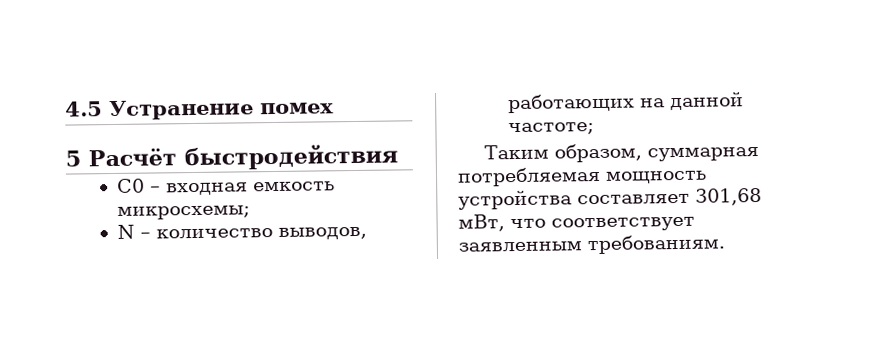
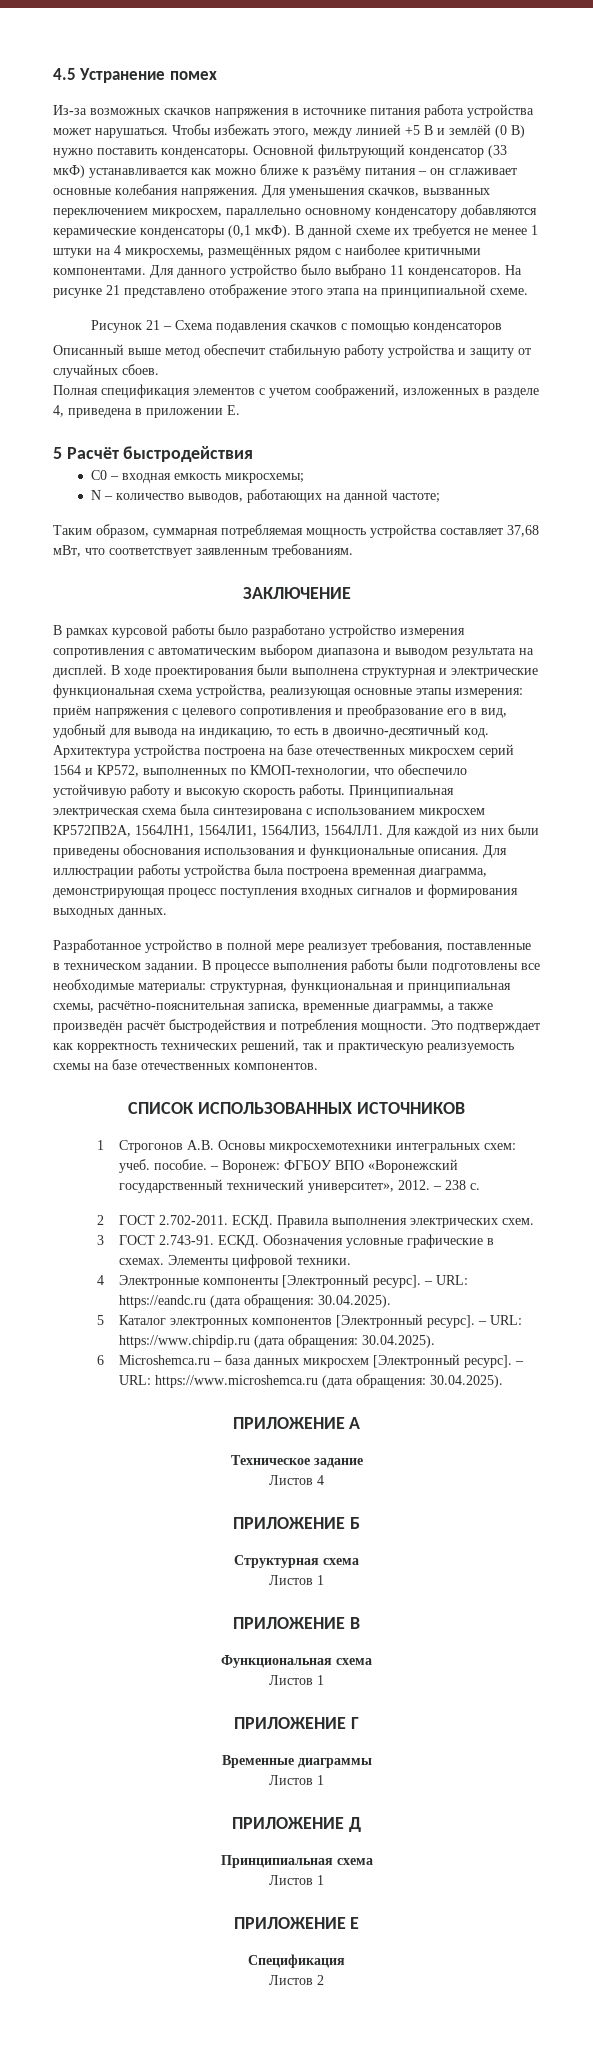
(334, 108) none -> [53,104,534,118] [53,124,525,138] [53,144,507,158] [53,164,517,178] [53,184,490,198] [53,204,537,218] [53,224,538,238] [53,244,481,258] [53,264,522,278] [53,284,528,298] [91,320,502,333] [53,344,531,358] [53,364,159,378] [53,384,539,398] [53,405,240,418] // Из-за возможных скачков напряжения в источнике питания работа устройства может нарушаться. Чтобы избежать этого, между линией +5 В и землёй (0 В) нужно поставить конденсаторы. Основной фильтрующий конденсатор (33 мкФ) устанавливается как можно ближе к разъёму питания – он сглаживает основные колебания напряжения. Для уменьшения скачков, вызванных переключением микросхем, параллельно основному конденсатору добавляются керамические конденсаторы (0,1 мкФ). В данной схеме их требуется не менее 1 штуки на 4 микросхемы, размещённых рядом с наиболее критичными компонентами. Для данного устройство было выбрано 11 конденсаторов. На рисунке 21 представлено отображение этого этапа на принципиальной схеме. // Рисунок 21 – Схема подавления скачков с помощью конденсаторов // Описанный выше метод обеспечит стабильную работу устройства и защиту от случайных сбоев. // Полная спецификация элементов с учетом соображений, изложенных в разделе 4, приведена в приложении Е.
[695,187,762,206] 301,68 -> [507,525,539,537] 37,68
(725, 244) none -> [242,587,351,599] [53,624,465,638] [53,644,534,658] [53,664,538,678] [53,684,523,698] [53,704,507,718] [53,724,489,738] [53,744,514,758] [53,764,467,777] [53,784,454,798] [53,804,485,818] [53,824,539,838] [53,844,507,858] [53,864,487,878] [53,884,518,898] [53,908,167,918] [53,939,531,953] [53,959,540,973] [53,979,511,993] [53,1001,493,1013] [53,1019,540,1033] [53,1039,514,1053] [53,1059,318,1070] [128,1102,465,1114] [97,1140,517,1153] [119,1159,459,1173] [119,1179,481,1193] [97,1215,535,1228] [97,1234,495,1248] [119,1254,352,1268] [97,1274,469,1288] [119,1294,392,1308] [97,1314,523,1328] [119,1334,436,1348] [97,1354,525,1368] [119,1374,504,1388] [232,1417,361,1429] [230,1455,363,1468] [269,1475,324,1485] [233,1517,360,1529] [234,1555,359,1568] [269,1575,324,1585] [233,1617,360,1629] [221,1655,372,1668] [269,1675,324,1685] [234,1717,359,1729] [221,1755,372,1768] [269,1775,324,1785] [232,1817,361,1832] [220,1855,373,1868] [269,1875,324,1885] [233,1917,360,1929] [248,1954,345,1968] [269,1975,324,1985] // ЗАКЛЮЧЕНИЕ // В рамках курсовой работы было разработано устройство измерения сопротивления с автоматическим выбором диапазона и выводом результата на дисплей. В ходе проектирования были выполнена структурная и электрические функциональная схема устройства, реализующая основные этапы измерения: приём напряжения с целевого сопротивления и преобразование его в вид, удобный для вывода на индикацию, то есть в двоично-десятичный код. Архитектура устройства построена на базе отечественных микросхем серий 1564 и КР572, выполненных по КМОП-технологии, что обеспечило устойчивую работу и высокую скорость работы. Принципиальная электрическая схема была синтезирована с использованием микросхем КР572ПВ2А, 1564ЛН1, 1564ЛИ1, 1564ЛИ3, 1564ЛЛ1. Для каждой из них были приведены обоснования использования и функциональные описания. Для иллюстрации работы устройства была построена временная диаграмма, демонстрирующая процесс поступления входных сигналов и формирования выходных данных. // Разработанное устройство в полной мере реализует требования, поставленные в техническом задании. В процессе выполнения работы были подготовлены все необходимые материалы: структурная, функциональная и принципиальная схемы, расчётно-пояснительная записка, временные диаграммы, а также произведён расчёт быстродействия и потребления мощности. Это подтверждает как корректность технических решений, так и практическую реализуемость схемы на базе отечественных компонентов. // СПИСОК ИСПОЛЬЗОВАННЫХ ИСТОЧНИКОВ // 1 Строгонов А.В. Основы микросхемотехники интегральных схем: учеб. пособие. – Воронеж: ФГБОУ ВПО «Воронежский государственный технический университет», 2012. – 238 с. // 2 ГОСТ 2.702-2011. ЕСКД. Правила выполнения электрических схем. // 3 ГОСТ 2.743-91. ЕСКД. Обозначения условные графические в схемах. Элементы цифровой техники. // 4 Электронные компоненты [Электронный ресурс]. – URL: https://eandc.ru (дата обращения: 30.04.2025). // 5 Каталог электронных компонентов [Электронный ресурс]. – URL: https://www.chipdip.ru (дата обращения: 30.04.2025). // 6 Microshemca.ru – база данных микросхем [Электронный ресурс]. – URL: https://www.microshemca.ru (дата обращения: 30.04.2025). // ПРИЛОЖЕНИЕ А // Техническое задание // Листов 4 // ПРИЛОЖЕНИЕ Б // Структурная схема // Листов 1 // ПРИЛОЖЕНИЕ В // Функциональная схема // Листов 1 // ПРИЛОЖЕНИЕ Г // Временные диаграммы // Листов 1 // ПРИЛОЖЕНИЕ Д // Принципиальная схема // Листов 1 // ПРИЛОЖЕНИЕ Е // Спецификация // Листов 2

